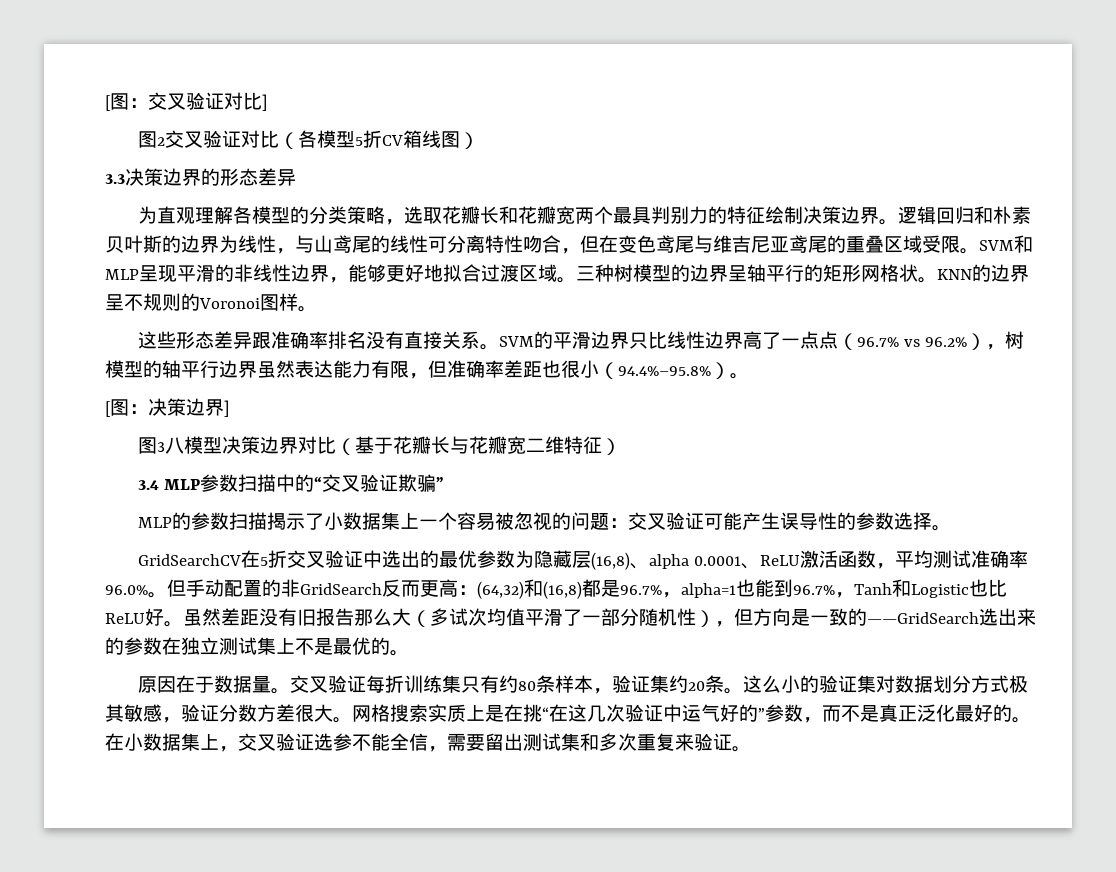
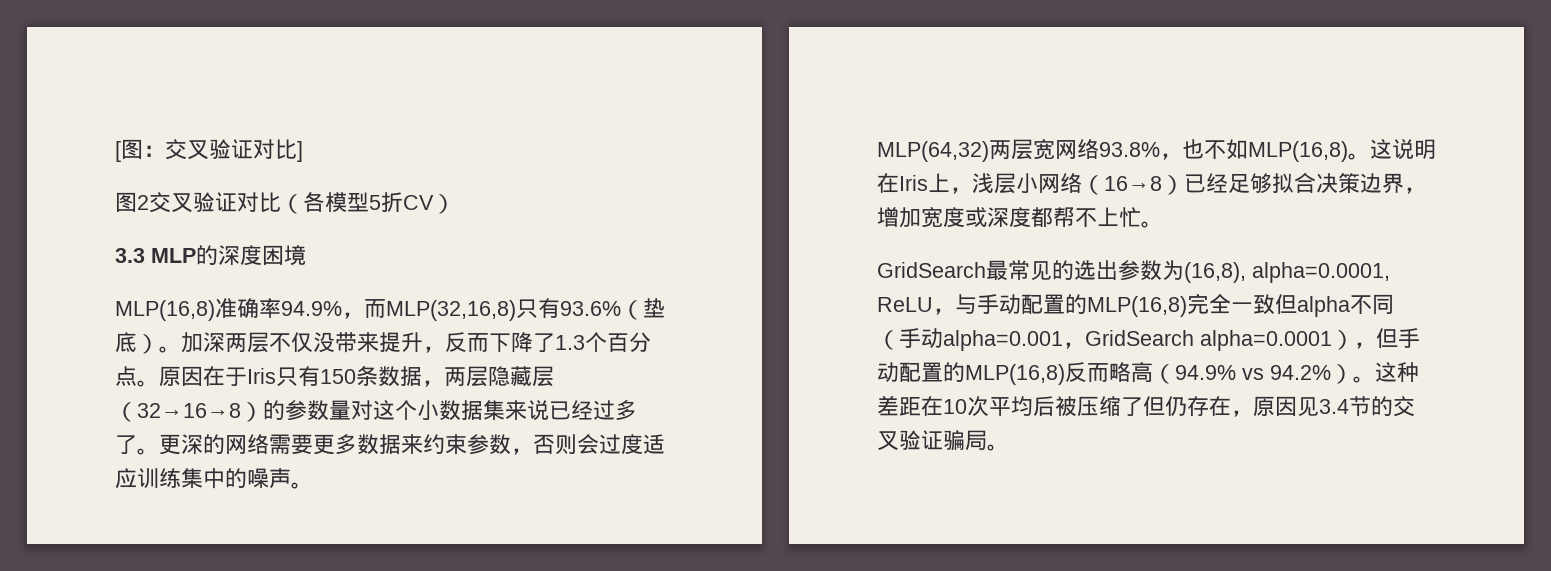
[403,130,461,148] 箱线图 -> (434, 202) none
[125,168,296,186] [138,206,1032,225] [105,235,1033,254] [105,264,1029,283] [105,293,317,312] [138,331,1025,350] [105,360,749,379] [105,398,229,417] [138,436,622,455] [138,474,445,492] [138,512,952,531] [138,550,1029,570] [105,579,1007,599] [105,608,1036,627] [105,637,409,656] [138,675,1029,694] [105,704,1031,723] [105,733,732,752] 决策边界的形态差异 // 为直观理解各模型的分类策略，选取花瓣长和花瓣宽两个最具判别力的特征绘制决策边界。逻辑回归和朴素贝叶斯的边界为线性，与山鸢尾的线性可分离特性吻合，但在变色鸢尾与维吉尼亚鸢尾的重叠区域受限。SVM和MLP呈现平滑的非线性边界，能够更好地拟合过渡区域。三种树模型的边界呈轴平行的矩形网格状。KNN的边界呈不规则的Voronoi图样。 // 这些形态差异跟准确率排名没有直接关系。SVM的平滑边界只比线性边界高了一点点（96.7% vs 96.2%），树模型的轴平行边界虽然表达能力有限，但准确率差距也很小（94.4%–95.8%）。 // [图：决策边界] // 图3八模型决策边界对比（基于花瓣长与花瓣宽二维特征） // 3.4 MLP参数扫描中的“交叉验证欺骗” // MLP的参数扫描揭示了小数据集上一个容易被忽视的问题：交叉验证可能产生误导性的参数选择。 // GridSearchCV在5折交叉验证中选出的最优参数为隐藏层(16,8)、alpha 0.0001、ReLU激活函数，平均测试准确率96.0%。但手动配置的非GridSearch反而更高：(64,32)和(16,8)都是96.7%，alpha=1也能到96.7%，Tanh和Logistic也比ReLU好。虽然差距没有旧报告那么大（多试次均值平滑了一部分随机性），但方向是一致的——GridSearch选出来的参数在独立测试集上不是最优的。 // 原因在于数据量。交叉验证每折训练集只有约80条样本，验证集约20条。这么小的验证集对数据划分方式极其敏感，验证分数方差很大。网格搜索实质上是在挑“在这几次验证中运气好的”参数，而不是真正泛化最好的。在小数据集上，交叉验证选参不能全信，需要留出测试集和多次重复来验证 -> [151,245,306,266] [115,298,665,321] [115,332,651,354] [115,366,554,387] [115,400,637,422] [115,434,665,455] [115,468,313,489] [877,139,1436,162] [877,172,1426,195] [877,207,1163,228] [877,260,1390,283] [877,293,1394,317] [877,328,1420,351] [877,362,1419,385] [877,395,1415,417] [877,430,987,451] MLP的深度困境 // MLP(16,8)准确率94.9%，而MLP(32,16,8)只有93.6%（垫底）。加深两层不仅没带来提升，反而下降了1.3个百分点。原因在于Iris只有150条数据，两层隐藏层（32→16→8）的参数量对这个小数据集来说已经过多了。更深的网络需要更多数据来约束参数，否则会过度适应训练集中的噪声。 // MLP(64,32)两层宽网络93.8%，也不如MLP(16,8)。这说明在Iris上，浅层小网络（16→8）已经足够拟合决策边界，增加宽度或深度都帮不上忙。 // GridSearch最常见的选出参数为(16,8), alpha=0.0001, ReLU，与手动配置的MLP(16,8)完全一致但alpha不同（手动alpha=0.001，GridSearch alpha=0.0001），但手动配置的MLP(16,8)反而略高（94.9% vs 94.2%）。这种差距在10次平均后被压缩了但仍存在，原因见3.4节的交叉验证骗局

